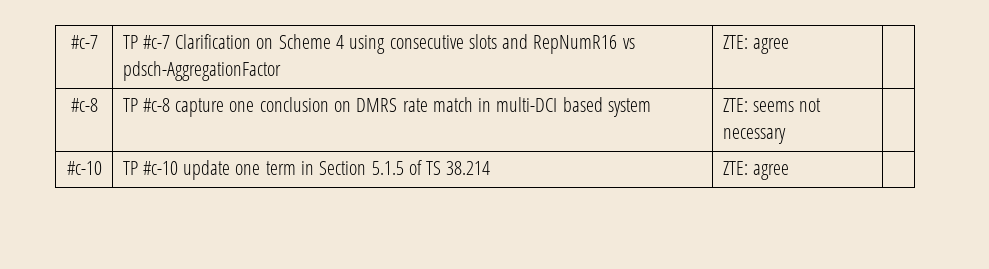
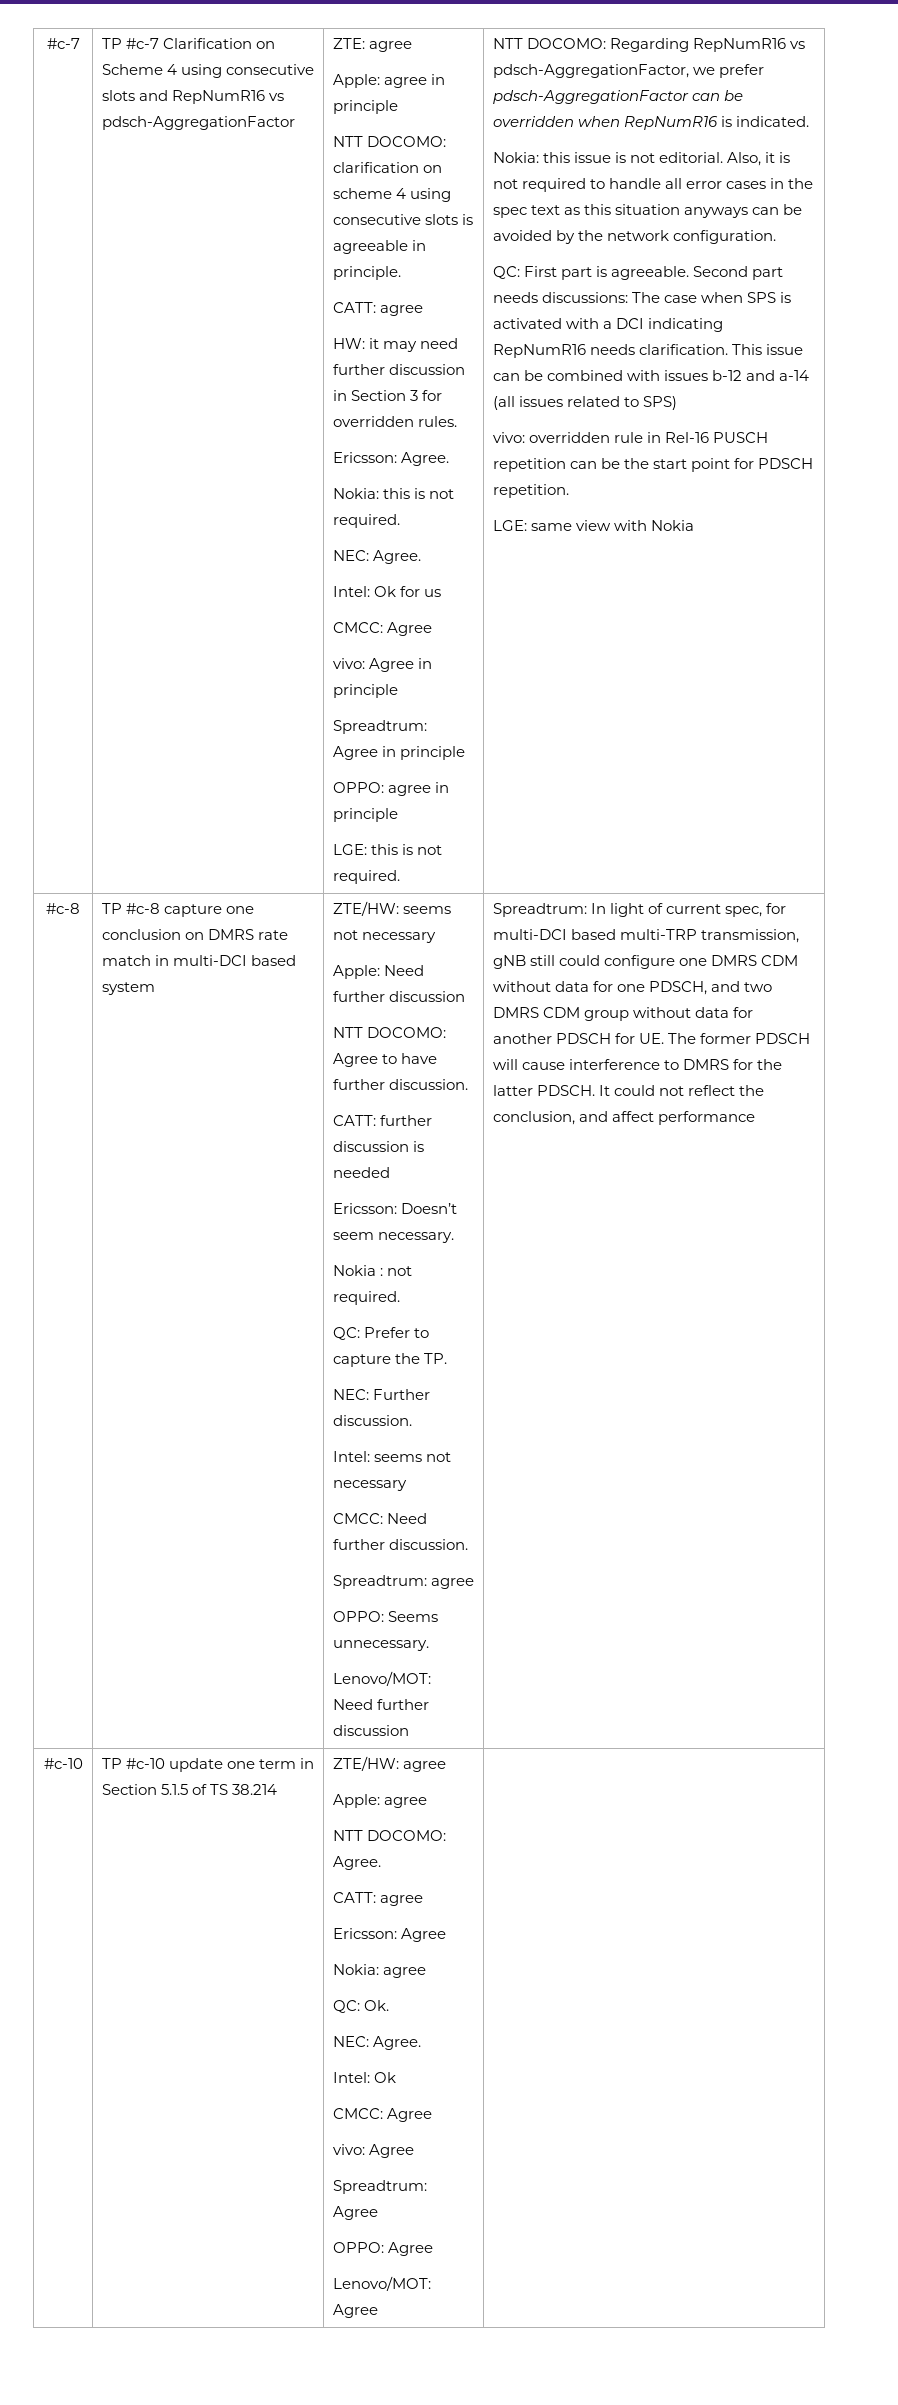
(789, 46) | -> [332,74,445,88] [332,100,398,114] [332,136,446,147] [332,162,442,173] [332,188,451,202] [332,214,473,225] [332,240,426,254] [332,266,401,280] [332,302,423,316] [332,338,458,352] [332,364,465,375] [332,390,442,401] [332,416,457,427] [332,452,449,466] [332,488,454,499] [332,514,400,528] [332,550,421,564] [332,586,441,597] [332,622,432,636] [332,658,432,672] [332,684,398,698] [332,720,427,734] [332,746,465,760] [332,782,449,796] [332,808,398,822] [332,844,442,855] [332,870,400,884] [492,38,805,52] [492,64,764,78] [492,90,743,104] [492,116,809,130] [492,152,791,166] [492,178,814,192] [492,204,802,218] [492,230,776,244] [492,266,783,280] [492,292,791,303] [492,318,723,332] [492,344,803,358] [492,370,809,381] [492,396,677,410] [492,432,768,443] [492,458,813,472] [492,484,569,498] [492,520,694,531] // Apple: agree in principle // NTT DOCOMO: clarification on scheme 4 using consecutive slots is agreeable in principle. // CATT: agree // HW: it may need further discussion in Section 3 for overridden rules. // Ericsson: Agree. // Nokia: this is not required. // NEC: Agree. // Intel: Ok for us // CMCC: Agree // vivo: Agree in principle // Spreadtrum: Agree in principle // OPPO: agree in principle // LGE: this is not required. | NTT DOCOMO: Regarding RepNumR16 vs pdsch-AggregationFactor, we prefer pdsch-AggregationFactor can be overridden when RepNumR16 is indicated. // Nokia: this issue is not editorial. Also, it is not required to handle all error cases in the spec text as this situation anyways can be avoided by the network configuration. // QC: First part is agreeable. Second part needs discussions: The case when SPS is activated with a DCI indicating RepNumR16 needs clarification. This issue can be combined with issues b-12 and a-14 (all issues related to SPS) // vivo: overridden rule in Rel-16 PUSCH repetition can be the start point for PDSCH repetition. // LGE: same view with Nokia
[722,98,822,112] [722,128,786,144] ZTE: seems not necessary | -> [332,901,451,916] [332,930,436,943] [332,965,424,979] [332,991,465,1002] [332,1027,446,1038] [332,1053,437,1067] [332,1079,468,1090] [332,1115,432,1126] [332,1141,424,1152] [332,1167,390,1178] [332,1203,457,1214] [332,1232,454,1243] [332,1265,412,1276] [332,1291,400,1305] [332,1327,429,1340] [332,1353,447,1367] [332,1389,430,1400] [332,1415,412,1426] [332,1451,451,1462] [332,1480,407,1491] [332,1513,427,1524] [332,1539,468,1550] [332,1575,474,1589] [332,1611,438,1622] [332,1640,429,1651] [332,1671,431,1686] [332,1699,429,1710] [332,1725,409,1736] [492,903,786,917] [492,929,799,943] [492,955,798,969] [492,981,772,995] [492,1007,753,1021] [492,1033,810,1044] [492,1059,782,1070] [492,1085,764,1096] [492,1111,755,1125] ZTE/HW: seems not necessary // Apple: Need further discussion // NTT DOCOMO: Agree to have further discussion. // CATT: further discussion is needed // Ericsson: Doesn’t seem necessary. // Nokia : not required. // QC: Prefer to capture the TP. // NEC: Further discussion. // Intel: seems not necessary // CMCC: Need further discussion. // Spreadtrum: agree // OPPO: Seems unnecessary. // Lenovo/MOT: Need further discussion | Spreadtrum: In light of current spec, for multi-DCI based multi-TRP transmission, gNB still could configure one DMRS CDM without data for one PDSCH, and two DMRS CDM group without data for another PDSCH for UE. The former PDSCH will cause interference to DMRS for the latter PDSCH. It could not reflect the conclusion, and affect performance
[722,161,789,180] ZTE: agree -> [332,1756,446,1772] [332,1794,427,1808] [332,1830,446,1841] [332,1856,381,1870] [332,1892,423,1906] [332,1928,446,1942] [332,1964,426,1978] [332,2000,389,2013] [332,2036,421,2050] [332,2072,396,2083] [332,2108,432,2122] [332,2144,414,2158] [332,2180,427,2194] [332,2206,378,2220] [332,2242,433,2256] [332,2276,431,2291] [332,2304,378,2318] ZTE/HW: agree // Apple: agree // NTT DOCOMO: Agree. // CATT: agree // Ericsson: Agree // Nokia: agree // QC: Ok. // NEC: Agree. // Intel: Ok // CMCC: Agree // vivo: Agree // Spreadtrum: Agree // OPPO: Agree // Lenovo/MOT: Agree

